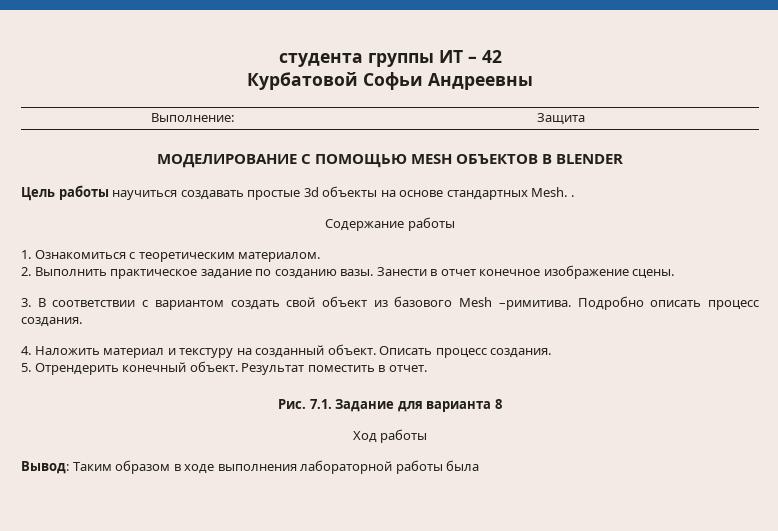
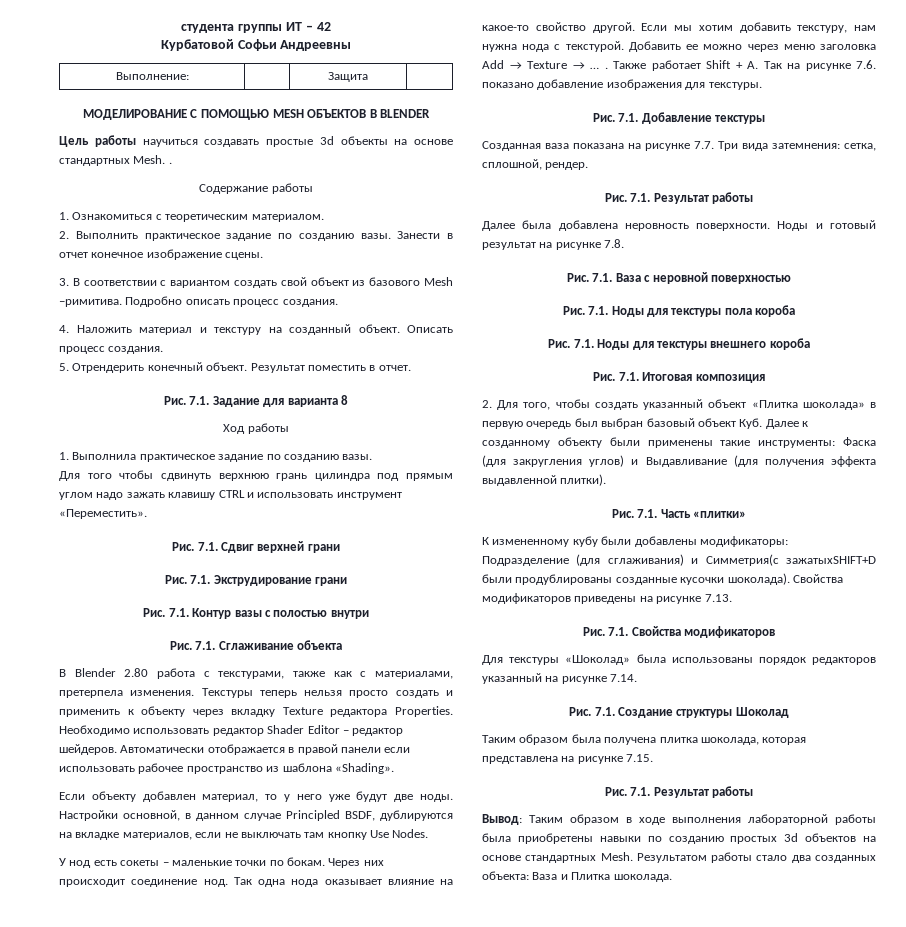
(428, 436) none -> [59,452,373,462] [59,470,453,481] [59,490,402,500] [59,509,147,519] [172,541,340,553] [164,575,348,586] [143,608,369,619] [169,640,343,650] [59,668,454,679] [59,688,453,698] [59,706,453,717] [59,725,404,736] [59,744,411,755] [59,763,394,774] [59,791,454,802] [59,810,453,821] [59,829,429,840] [59,857,384,868] [59,877,453,887] [482,22,876,33] [482,41,876,52] [482,60,876,71] [482,79,762,90] [592,112,766,124] [482,141,876,151] [482,159,589,170] [604,192,754,204] [482,220,876,231] [482,239,625,250] [567,272,791,284] [562,305,796,317] [548,338,810,350] [593,372,765,383] [482,399,876,410] [482,418,808,429] [482,437,876,448] [482,455,876,467] [482,474,607,486] [611,509,747,518] [482,536,788,547] [482,554,876,566] [482,573,843,585] [482,593,732,604] [582,626,776,638] [482,654,876,665] [482,673,638,684] [569,707,789,718] [482,734,807,745] [482,754,654,764] [604,786,754,798] // 1. Выполнила практическое задание по созданию вазы. // Для того чтобы сдвинуть верхнюю грань цилиндра под прямым углом надо зажать клавишу CTRL и использовать инструмент «Переместить». // Рис. 7.1. Сдвиг верхней грани // Рис. 7.1. Экструдирование грани // Рис. 7.1. Контур вазы с полостью внутри // Рис. 7.1. Сглаживание объекта // В Blender 2.80 работа с текстурами, также как с материалами, претерпела изменения. Текстуры теперь нельзя просто создать и применить к объекту через вкладку Texture редактора Properties. Необходимо использовать редактор Shader Editor – редактор шейдеров. Автоматически отображается в правой панели если использовать рабочее пространство из шаблона «Shading». // Если объекту добавлен материал, то у него уже будут две ноды. Настройки основной, в данном случае Principled BSDF, дублируются на вкладке материалов, если не выключать там кнопку Use Nodes. // У нод есть сокеты – маленькие точки по бокам. Через них происходит соединение нод. Так одна нода оказывает влияние на какое-то свойство другой. Если мы хотим добавить текстуру, нам нужна нода с текстурой. Добавить ее можно через меню заголовка Add → Texture → … . Также работает Shift + A. Так на рисунке 7.6. показано добавление изображения для текстуры. // Рис. 7.1. Добавление текстуры // Созданная ваза показана на рисунке 7.7. Три вида затемнения: сетка, сплошной, рендер. // Рис. 7.1. Результат работы // Далее была добавлена неровность поверхности. Ноды и готовый результат на рисунке 7.8. // Рис. 7.1. Ваза с неровной поверхностью // Рис. 7.1. Ноды для текстуры пола короба // Рис. 7.1. Ноды для текстуры внешнего короба // Рис. 7.1. Итоговая композиция // 2. Для того, чтобы создать указанный объект «Плитка шоколада» в первую очередь был выбран базовый объект Куб. Далее к созданному объекту были применены такие инструменты: Фаска (для закругления углов) и Выдавливание (для получения эффекта выдавленной плитки). // Рис. 7.1. Часть «плитки» // К измененному кубу были добавлены модификаторы: Подразделение (для сглаживания) и Симметрия(с зажатыхSHIFT+D были продублированы созданные кусочки шоколада). Свойства модификаторов приведены на рисунке 7.13. // Рис. 7.1. Свойства модификаторов // Для текстуры «Шоколад» была использованы порядок редакторов указанный на рисунке 7.14. // Рис. 7.1. Создание структуры Шоколад // Таким образом была получена плитка шоколада, которая представлена на рисунке 7.15. // Рис. 7.1. Результат работы
(480, 465) none -> [517,833,876,844] [482,852,876,863] [482,871,672,882] приобретены навыки по созданию простых 3d объектов на основе стандартных Mesh. Результатом работы стало два созданных объекта: Ваза и Плитка шоколада.

